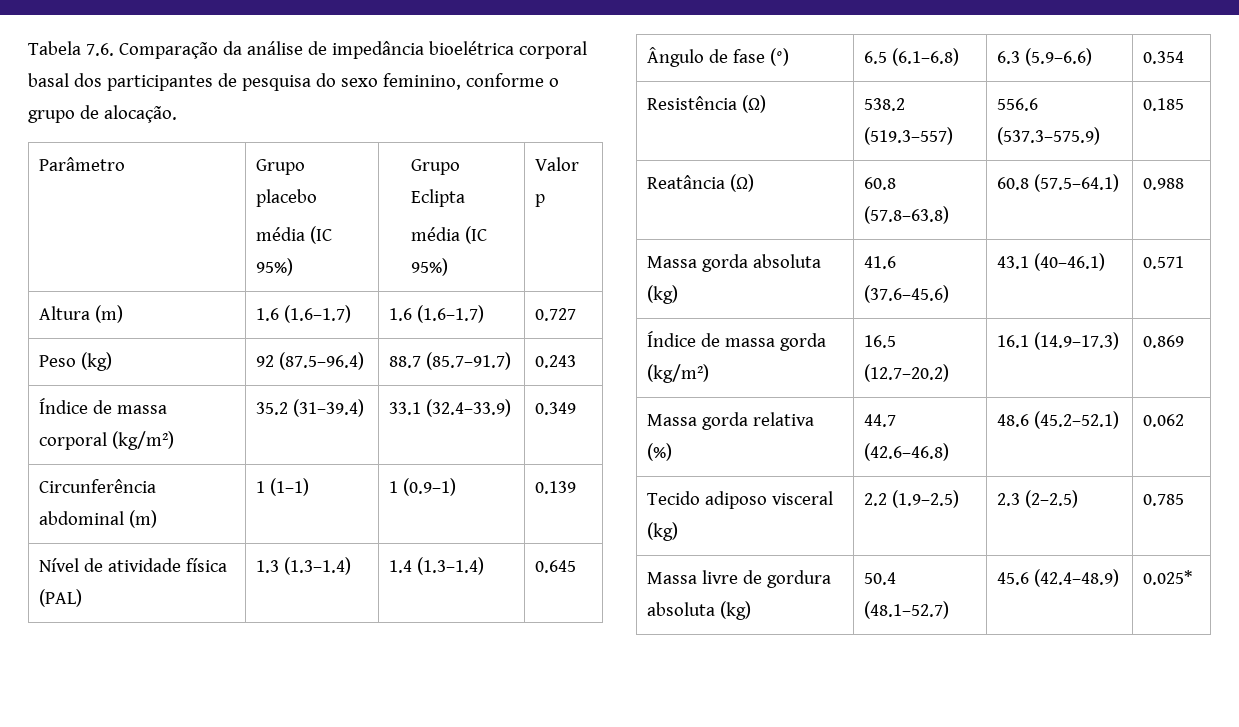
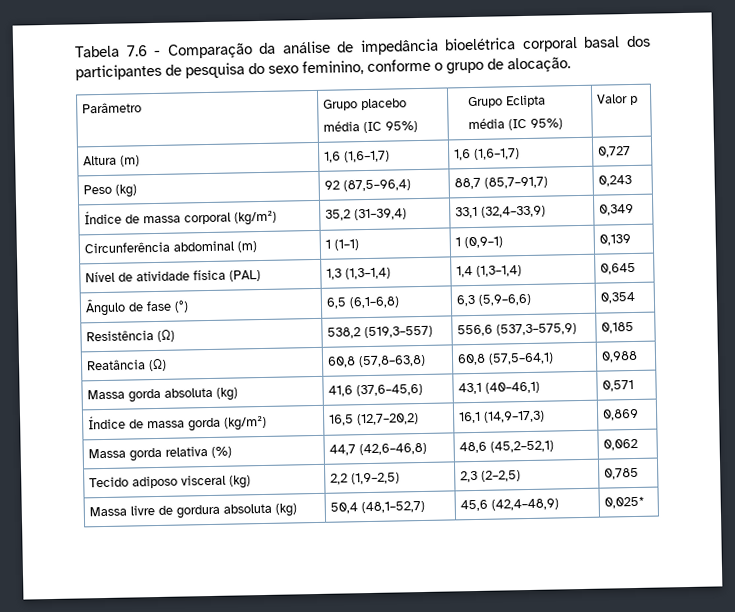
[85,43,114,56] 7.6. -> [126,45,162,57] 7.6 -
[256,305,352,323] [389,305,485,323] [535,308,577,321] 1.6 (1.6–1.7) | 1.6 (1.6–1.7) | 0.727 -> [324,150,391,163] [454,148,521,161] [598,146,632,158] 1,6 (1,6–1,7) | 1,6 (1,6–1,7) | 0,727
[279,352,365,370] [389,352,512,370] [535,355,577,368] (87.5–96.4) | 88.7 (85.7–91.7) | 0.243 -> [343,179,412,192] [454,176,549,190] [598,174,633,187] (87,5–96,4) | 88,7 (85,7–91,7) | 0,243
[256,399,365,417] [389,399,512,417] [535,402,577,415] 35.2 (31–39.4) | 33.1 (32.4–33.9) | 0.349 -> [325,208,408,221] [455,205,547,219] [599,203,635,216] 35,2 (31–39,4) | 33,1 (32,4–33,9) | 0,349
[403,478,457,496] [535,481,577,494] (0.9–1) | 0.139 -> [464,236,504,249] [599,234,632,246] (0,9–1) | 0,139
[256,557,352,575] [389,557,485,575] [535,560,577,573] 1.3 (1.3–1.4) | 1.4 (1.3–1.4) | 0.645 -> [326,267,392,280] [456,265,523,278] [600,262,637,275] 1,3 (1,3–1,4) | 1,4 (1,3–1,4) | 0,645
[864,48,960,66] [997,48,1093,66] [1143,51,1185,64] [647,95,767,113] [864,98,906,111] [864,127,954,145] [997,98,1039,111] [997,127,1101,145] [1143,98,1185,111] [647,174,755,192] [864,177,897,190] [864,206,950,224] [997,174,1120,192] [1143,178,1185,190] 6.5 (6.1–6.8) | 6.3 (5.9–6.6) | 0.354 // Resistência (Ω) | 538.2 (519.3–557) | 556.6 (537.3–575.9) | 0.185 // Reatância (Ω) | 60.8 (57.8–63.8) | 60.8 (57.5–64.1) | 0.988 -> [326,296,401,309] [456,293,533,307] [600,291,636,304] [86,329,176,342] [327,325,434,339] [457,323,578,337] [601,321,635,334] [86,358,168,372] [327,354,427,368] [457,352,555,366] [601,350,639,363] 6,5 (6,1–6,8) | 6,3 (5,9–6,6) | 0,354 // Resistência (Ω) | 538,2 (519,3–557) | 556,6 (537,3–575,9) | 0,185 // Reatância (Ω) | 60,8 (57,8–63,8) | 60,8 (57,5–64,1) | 0,988
[864,256,897,269] [864,285,950,303] [997,253,1106,271] [1143,256,1185,269] 41.6 (37.6–45.6) | 43.1 (40–46.1) | 0.571 -> [328,383,424,397] [458,381,541,395] [602,379,635,392] 41,6 (37,6–45,6) | 43,1 (40–46,1) | 0,571
[864,335,897,348] [864,364,950,382] [997,332,1120,350] [1143,335,1185,348] 16.5 (12.7–20.2) | 16.1 (14.9–17.3) | 0.869 -> [329,413,420,426] [459,410,546,424] [602,408,640,421] 16,5 (12,7–20,2) | 16,1 (14,9–17,3) | 0,869
[864,414,897,427] [864,443,950,461] [997,411,1120,429] [1143,414,1185,427] 44.7 (42.6–46.8) | 48.6 (45.2–52.1) | 0.062 -> [329,442,428,456] [459,440,555,454] [603,438,639,451] 44,7 (42,6–46,8) | 48,6 (45,2–52,1) | 0,062
[864,490,960,508] [997,490,1079,508] [1143,494,1185,506] 2.2 (1.9–2.5) | 2.3 (2–2.5) | 0.785 -> [330,472,401,485] [460,470,522,483] [604,467,640,480] 2,2 (1,9–2,5) | 2,3 (2–2,5) | 0,785
[864,572,897,585] [864,601,950,619] [997,569,1120,587] [1143,570,1193,585] 50.4 (48.1–52.7) | 45.6 (42.4–48.9) | 0.025* -> [330,500,426,514] [460,498,560,512] [604,496,646,509] 50,4 (48,1–52,7) | 45,6 (42,4–48,9) | 0,025*

